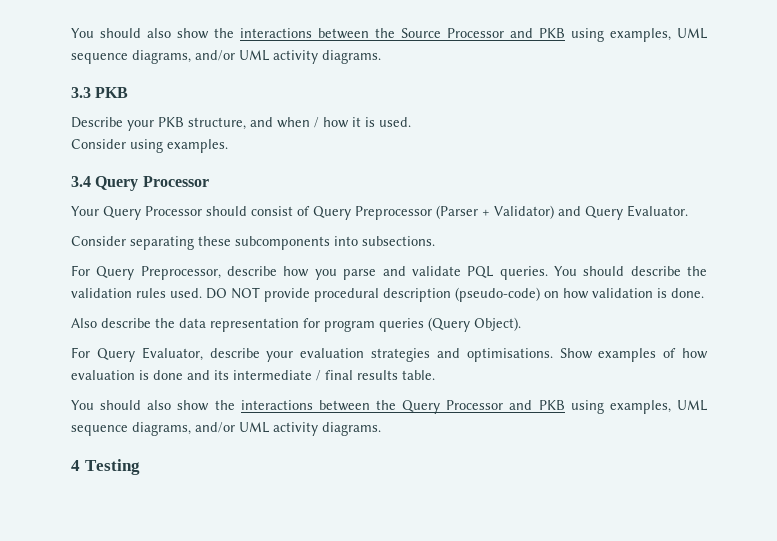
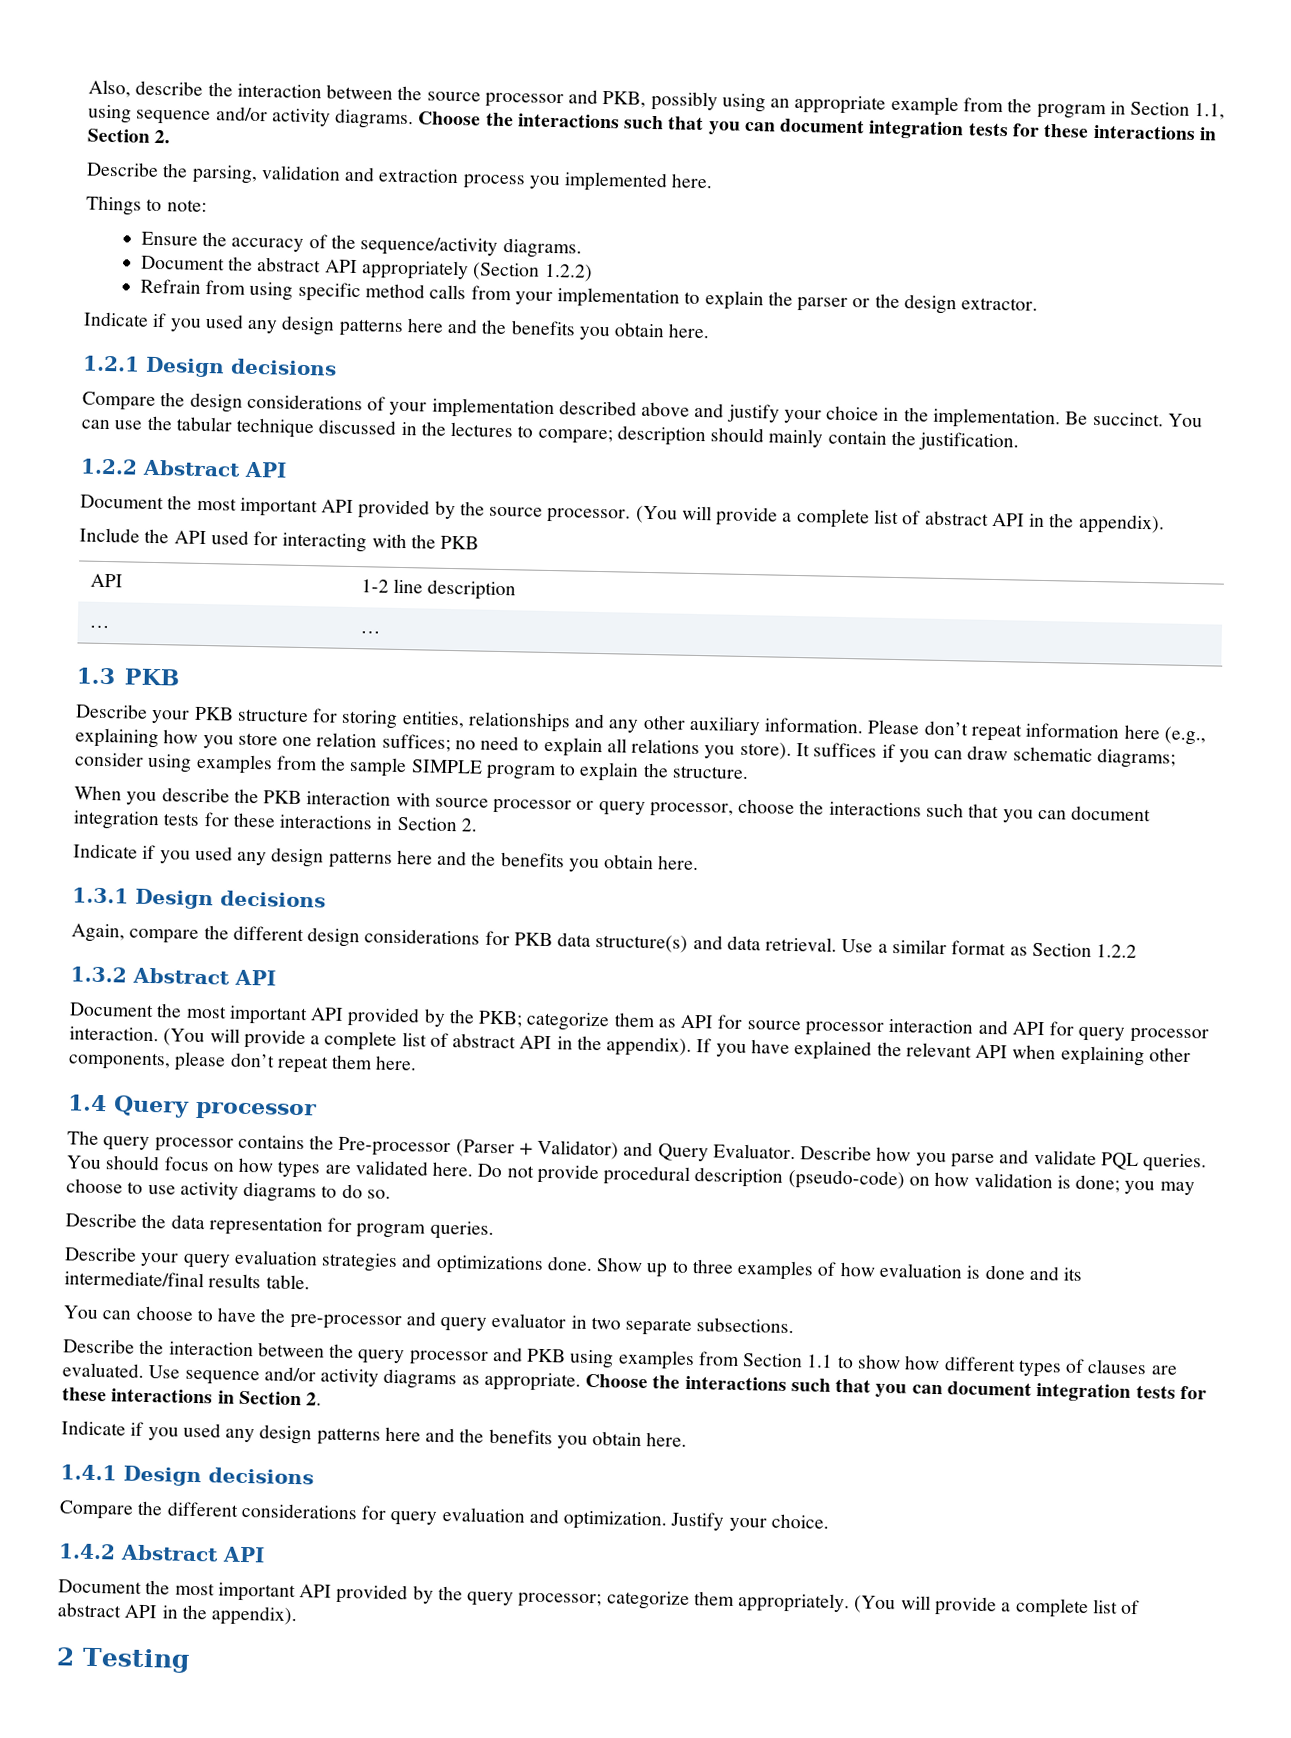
[71,28,707,42] [71,50,381,64] [71,87,129,98] [71,117,411,131] [71,139,228,153] [71,176,209,191] [71,206,432,220] You should also show the interactions between the Source Processor and PKB using examples, UML sequence diagrams, and/or UML activity diagrams. // 3.3 PKB // Describe your PKB structure, and when / how it is used. // Consider using examples. // 3.4 Query Processor // Your Query Processor should consist of Query Preprocessor -> [88,79,1226,120] [87,104,1217,141] [87,128,171,144] [86,161,714,193] [86,195,207,216] [140,231,582,259] [140,255,593,282] [139,278,1039,315] [83,311,711,341] [82,355,337,378] [82,391,1203,430] [81,415,1020,452] [80,458,287,478] [80,494,1165,535] [79,527,480,553] [89,573,123,588] [360,578,517,601] [88,624,110,629] [359,630,381,634] [76,667,180,686] [75,703,1206,746] [75,727,1176,769] [74,751,749,782] [74,785,1152,823] [73,810,477,832] [73,843,700,873] [72,887,326,910] [71,923,1138,958] [70,966,276,986] [69,1002,1209,1044] [69,1026,1191,1067] [68,1051,418,1074] [67,1094,317,1121] [67,1130,452,1158] Also, describe the interaction between the source processor and PKB, possibly using an appropriate example from the program in Section 1.1, using sequence and/or activity diagrams. Choose the interactions such that you can document integration tests for these interactions in Section 2. // Describe the parsing, validation and extraction process you implemented here. // Things to note: // Ensure the accuracy of the sequence/activity diagrams. // Document the abstract API appropriately (Section 1.2.2) // Refrain from using specific method calls from your implementation to explain the parser or the design extractor. // Indicate if you used any design patterns here and the benefits you obtain here. // 1.2.1 Design decisions // Compare the design considerations of your implementation described above and justify your choice in the implementation. Be succinct. You can use the tabular technique discussed in the lectures to compare; description should mainly contain the justification. // 1.2.2 Abstract API // Document the most important API provided by the source processor. (You will provide a complete list of abstract API in the appendix). // Include the API used for interacting with the PKB // API | 1-2 line description // … | … // 1.3 PKB // Describe your PKB structure for storing entities, relationships and any other auxiliary information. Please don’t repeat information here (e.g., explaining how you store one relation suffices; no need to explain all relations you store). It suffices if you can draw schematic diagrams; consider using examples from the sample SIMPLE program to explain the structure. // When you describe the PKB interaction with source processor or query processor, choose the interactions such that you can document integration tests for these interactions in Section 2. // Indicate if you used any design patterns here and the benefits you obtain here. // 1.3.1 Design decisions // Again, compare the different design considerations for PKB data structure(s) and data retrieval. Use a similar format as Section 1.2.2 // 1.3.2 Abstract API // Document the most important API provided by the PKB; categorize them as API for source processor interaction and API for query processor interaction. (You will provide a complete list of abstract API in the appendix). If you have explained the relevant API when explaining other components, please don’t repeat them here. // 1.4 Query processor // The query processor contains the Pre-processor
[71,236,435,250] [71,265,278,280] // Consider separating these subcomponents into subsections. // For Query Preprocessor, describe -> [800,1145,873,1161] Describe
[630,266,707,276] [71,287,260,299] describe the validation rules used. DO NOT -> [163,1156,534,1179] focus on how types are validated here. Do not
[671,288,704,298] [71,318,151,328] done. // Also describe -> [1075,1174,1195,1196] [66,1178,391,1203] [65,1212,137,1228] done; you may choose to use activity diagrams to do so. // Describe
[379,317,521,332] [71,347,593,362] queries (Query Object). // For Query Evaluator, describe your evaluation strategies and optimisations. Show -> [429,1220,494,1240] [64,1246,734,1278] queries. // Describe your query evaluation strategies and optimizations done. Show up to three
[233,370,353,381] intermediate / final -> [64,1270,204,1288] intermediate/final
[100,400,707,414] [71,422,381,436] [71,460,80,471] should also show the interactions between the Query Processor and PKB using examples, UML sequence diagrams, and/or UML activity diagrams. // 4 -> [102,1305,795,1337] [63,1338,1178,1378] [62,1362,1207,1402] [62,1387,323,1406] [61,1420,688,1449] [60,1464,314,1487] [59,1500,829,1532] [58,1543,265,1563] [58,1579,1141,1619] [57,1602,298,1627] [56,1647,75,1666] can choose to have the pre-processor and query evaluator in two separate subsections. // Describe the interaction between the query processor and PKB using examples from Section 1.1 to show how different types of clauses are evaluated. Use sequence and/or activity diagrams as appropriate. Choose the interactions such that you can document integration tests for these interactions in Section 2. // Indicate if you used any design patterns here and the benefits you obtain here. // 1.4.1 Design decisions // Compare the different considerations for query evaluation and optimization. Justify your choice. // 1.4.2 Abstract API // Document the most important API provided by the query processor; categorize them appropriately. (You will provide a complete list of abstract API in the appendix). // 2

